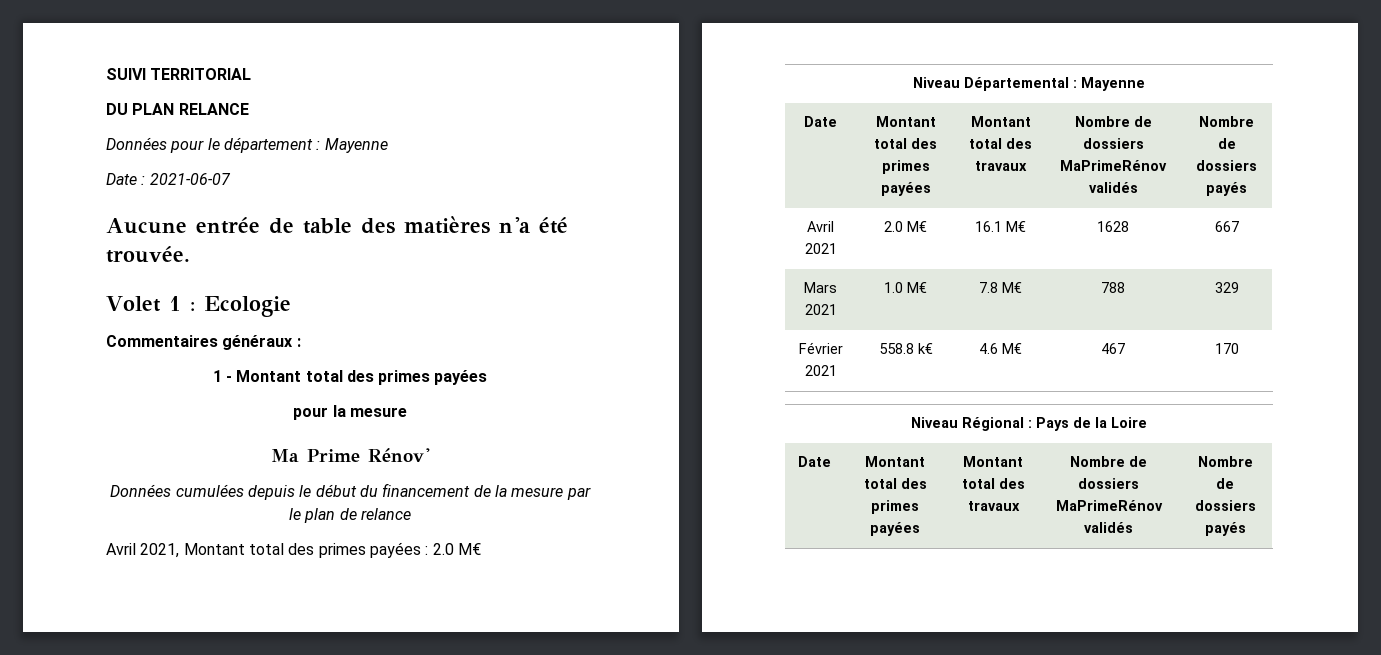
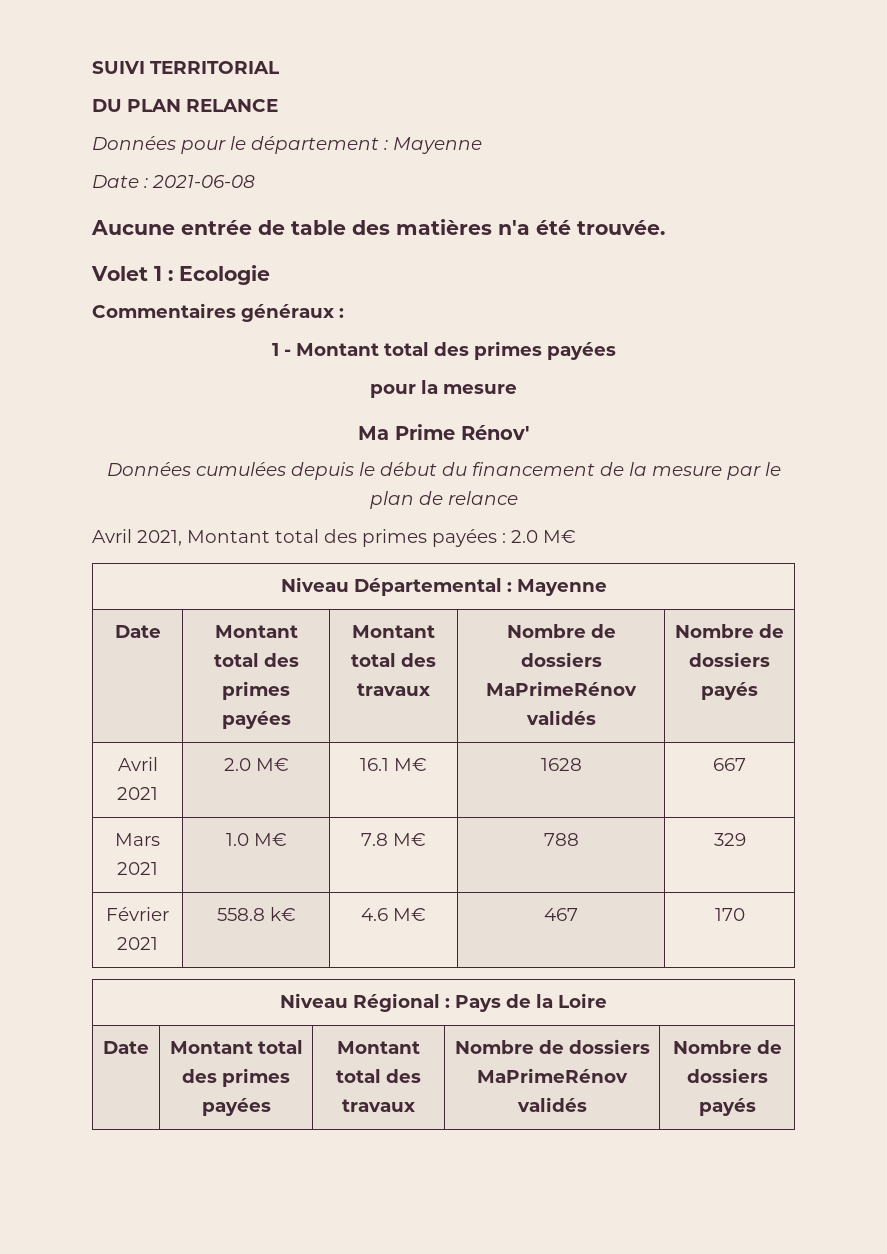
[149,173,231,185] 2021-06-07 -> [152,175,255,188] 2021-06-08

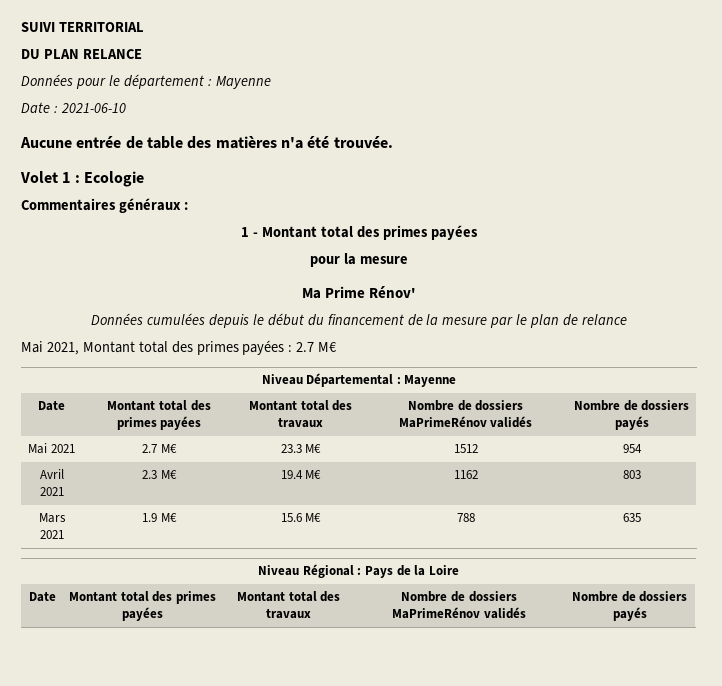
[152,175,255,188] 2021-06-08 -> [60,103,126,113] 2021-06-10
[92,529,132,543] Avril -> [21,341,43,353] Mai
[511,530,538,543] 2.0 -> [296,342,315,352] 2.7
(758, 691) none -> [28,443,75,454] [142,444,177,453] [280,444,322,453] [453,444,478,453] [622,444,642,453] // Mai 2021 | 2.7 M€ | 23.3 M€ | 1512 | 954
[223,758,289,771] [360,758,427,771] [540,758,582,771] [713,758,746,771] 2.0 M€ | 16.1 M€ | 1628 | 667 -> [142,470,177,479] [280,470,322,479] [453,470,478,479] [622,470,641,479] 2.3 M€ | 19.4 M€ | 1162 | 803
[225,833,287,846] [361,833,388,846] 1.0 M€ | 7.8 -> [142,513,177,522] [280,513,302,522] 1.9 M€ | 15.6
[713,833,746,846] [106,907,169,921] [117,937,158,950] [216,907,296,921] [361,908,426,921] [544,908,578,921] [714,908,745,921] 329 // Février 2021 | 558.8 k€ | 4.6 M€ | 467 | 170 -> [622,513,641,522] 635

